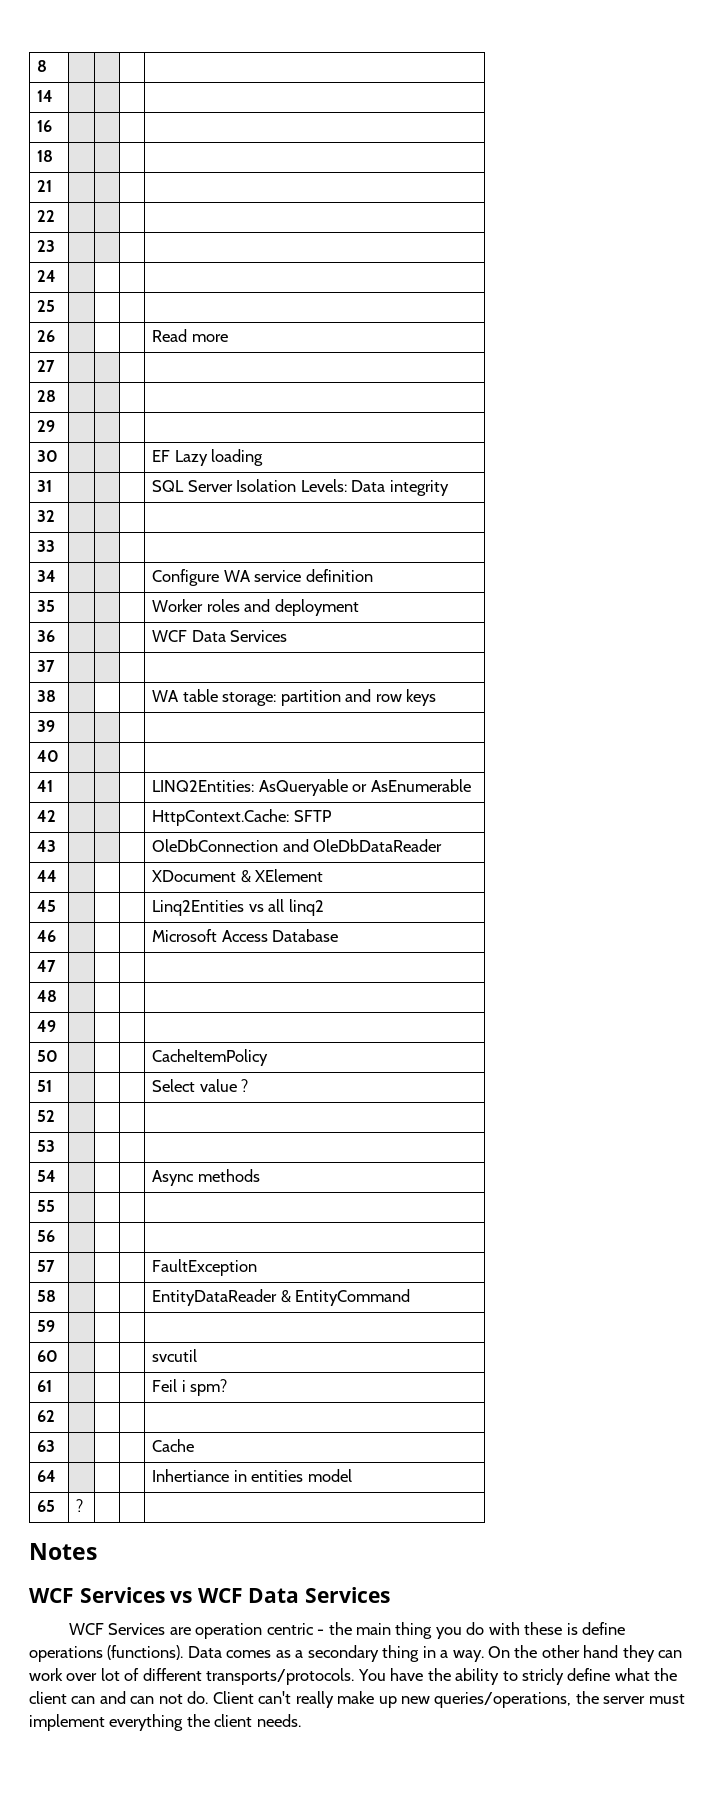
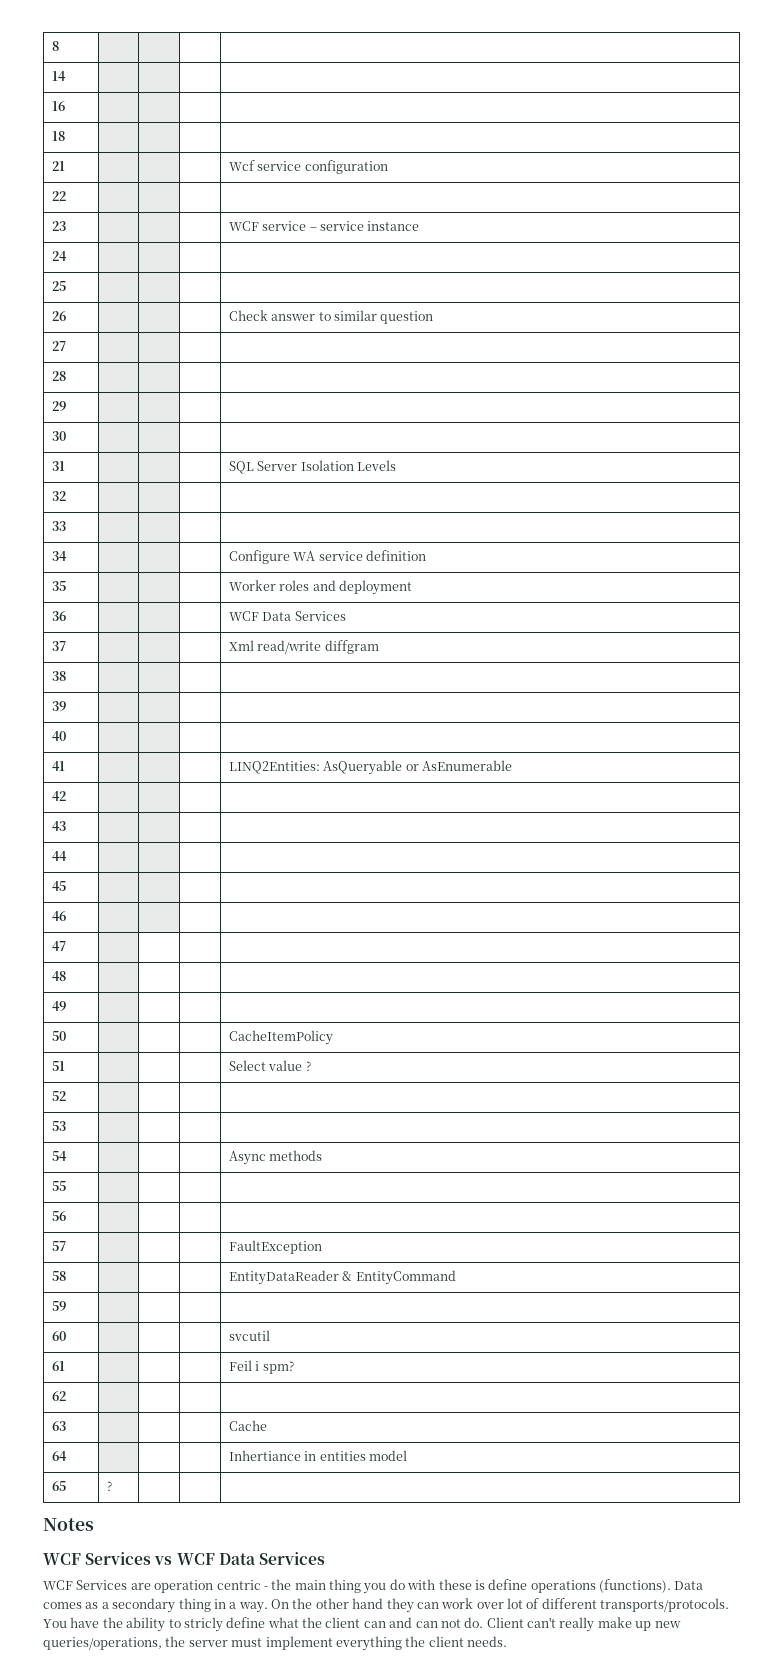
(53, 186) none -> [228,160,388,174] Wcf service configuration
[37,270,57,282] [37,300,56,312] [37,330,56,342] [152,329,228,342] // 24 | | | | // 25 | | | | // 26 | | | | Read more -> [228,221,420,231] [51,251,67,261] [51,281,66,291] [51,311,66,321] [228,310,434,324] WCF service – service instance // 24 | | | | // 25 | | | | // 26 | | | | Check answer to similar question
[152,449,264,466] EF Lazy loading -> (66, 436) none
[300,479,449,496] Levels: Data integrity -> [356,460,396,471] Levels
[37,690,57,702] [152,689,437,706] // 38 | | | | WA table storage: partition and row keys -> [228,640,379,654] [51,671,66,681] Xml read/write diffgram // 38 | | | |
[152,809,332,826] HttpContext.Cache: SFTP -> (66, 796) none
[152,839,443,852] [37,870,58,882] [152,869,324,883] [37,900,57,912] [152,899,324,916] [37,930,57,942] [152,929,339,942] OleDbConnection and OleDbDataReader // 44 | | | | XDocument & XElement // 45 | | | | Linq2Entities vs all linq2 // 46 | | | | Microsoft Access Database -> [51,851,67,861] [51,881,66,891] [51,911,66,921] // 44 | | | | // 45 | | | | // 46 | | | |

